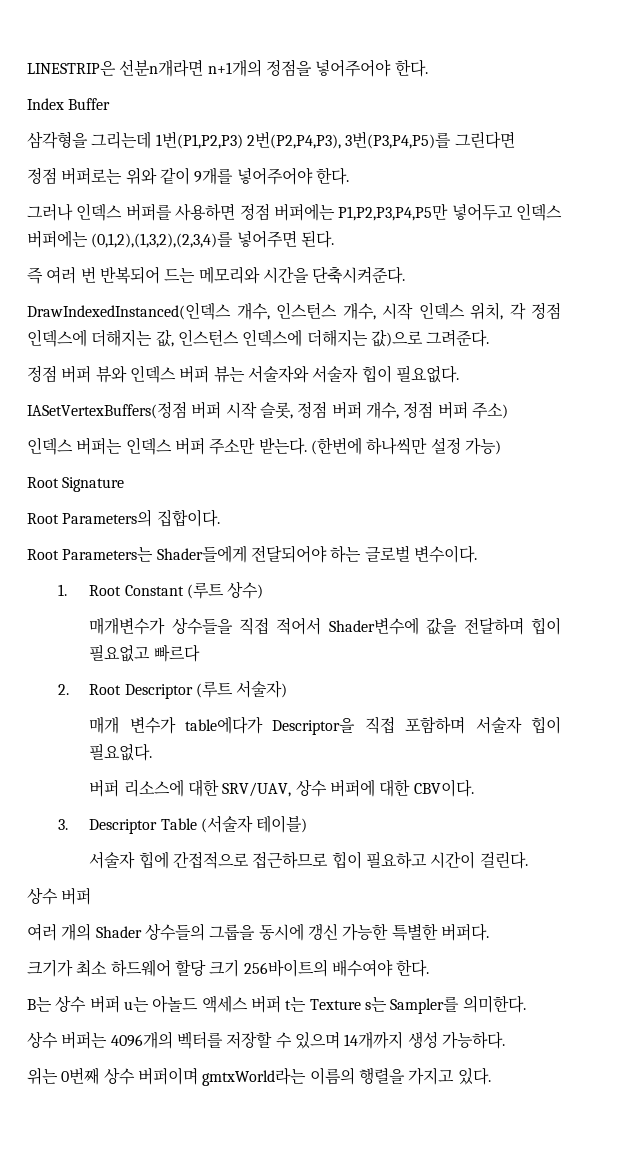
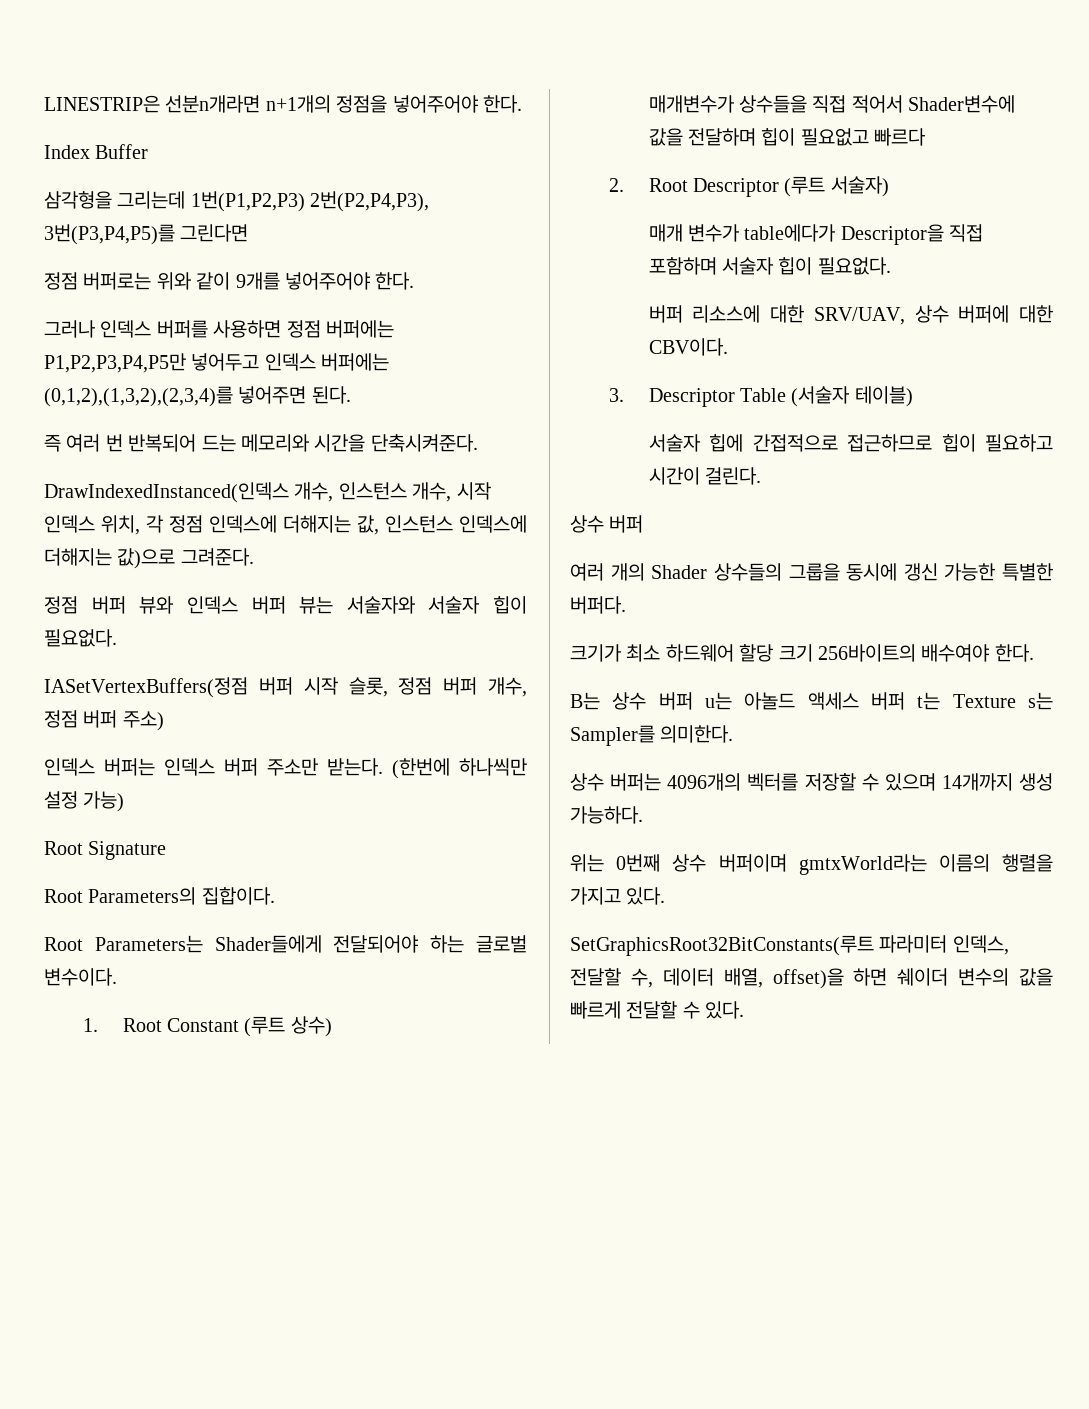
(491, 1076) none -> [570,935,1009,956] [570,968,1053,989] [570,1001,745,1019] // SetGraphicsRoot32BitConstants(루트 파라미터 인덱스, 전달할 수, 데이터 배열, offset)을 하면 쉐이더 변수의 값을 빠르게 전달할 수 있다.

